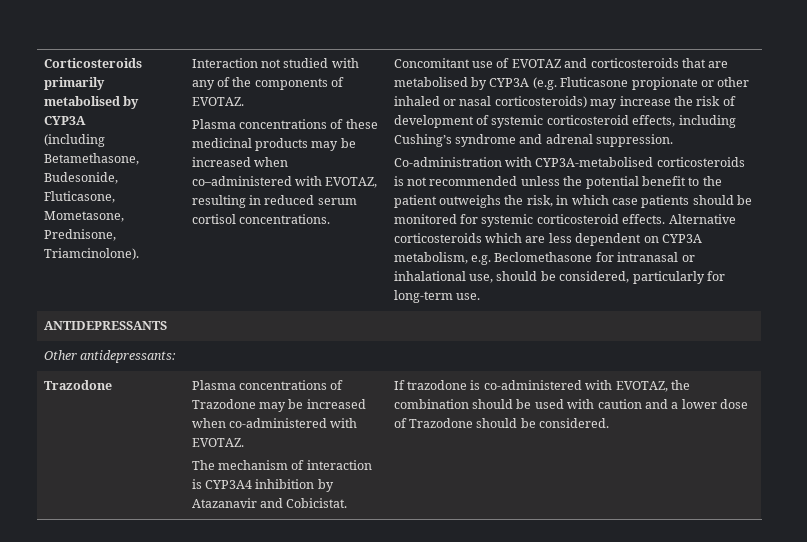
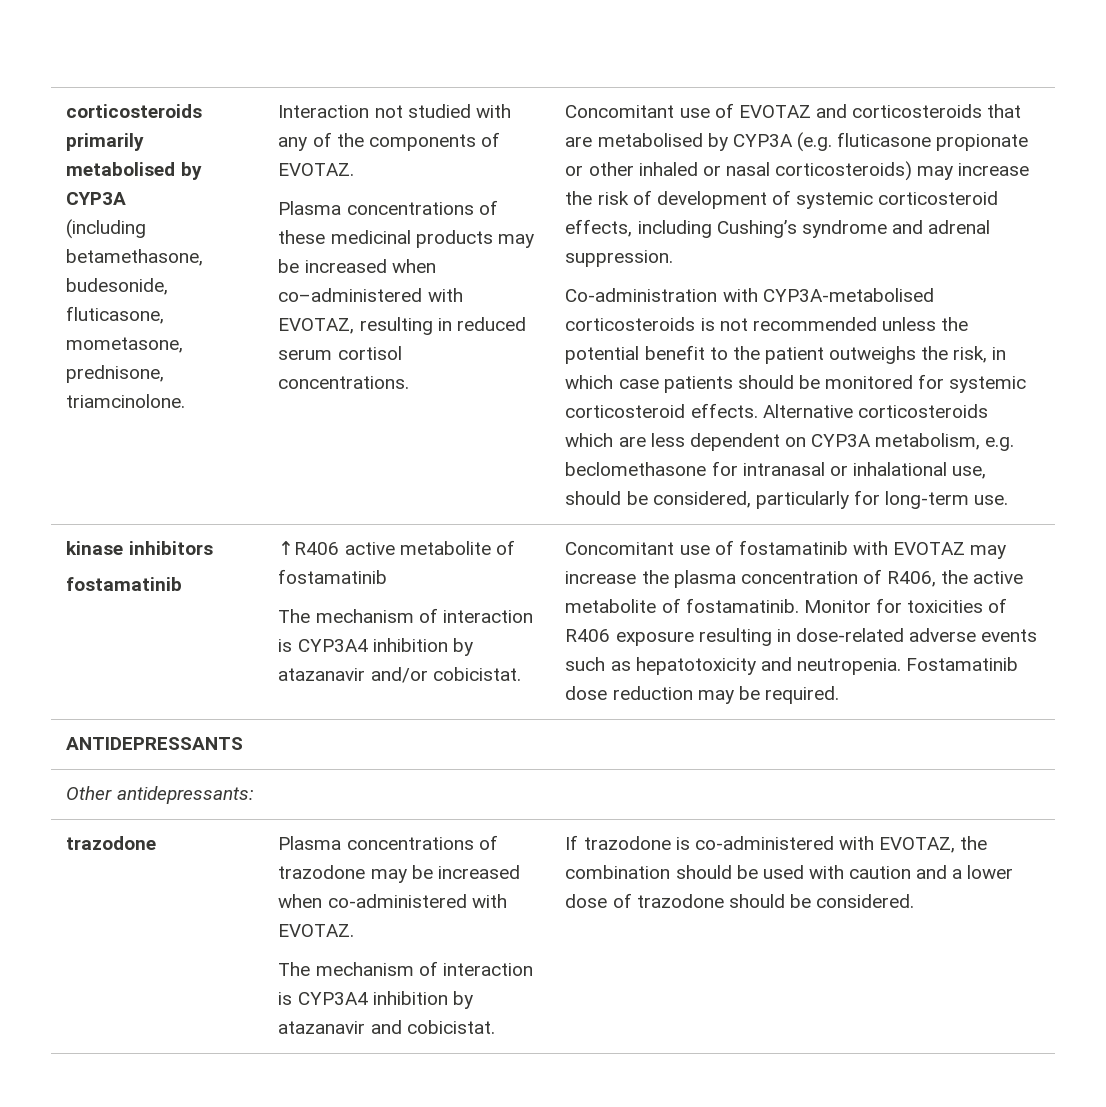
[43,58,142,68] Corticosteroids -> [66,104,203,118] corticosteroids
[43,153,139,165] [43,172,118,184] [43,191,115,203] [43,211,124,222] [43,229,116,241] [43,248,139,260] Betamethasone, Budesonide, Fluticasone, Mometasone, Prednisone, Triamcinolone). -> [66,249,204,266] [66,278,169,295] [66,306,165,324] [66,337,184,353] [66,365,165,383] [66,394,186,408] betamethasone, budesonide, fluticasone, mometasone, prednisone, triamcinolone.
[560,77,629,87] Fluticasone -> [837,132,932,147] fluticasone
[494,252,593,262] Beclomethasone -> [565,462,707,476] beclomethasone
(481, 296) none -> [66,541,213,555] [66,577,183,591] [278,540,515,555] [278,569,388,584] [278,608,533,623] [278,638,473,656] [278,667,521,683] [565,540,1007,559] [565,569,1024,588] [565,598,1008,613] [565,628,1038,646] [565,657,1019,675] [565,686,839,704] // kinase inhibitors // fostamatinib | ↑R406 active metabolite of fostamatinib // The mechanism of interaction is CYP3A4 inhibition by atazanavir and/or cobicistat. | Concomitant use of fostamatinib with EVOTAZ may increase the plasma concentration of R406, the active metabolite of fostamatinib. Monitor for toxicities of R406 exposure resulting in dose-related adverse events such as hepatotoxicity and neutropenia. Fostamatinib dose reduction may be required.
[43,380,112,390] [191,380,344,390] [191,399,256,409] Trazodone | Plasma concentrations of Trazodone -> [66,836,157,850] [278,835,498,850] [278,865,366,879] trazodone | Plasma concentrations of trazodone
[191,498,348,508] Atazanavir and Cobicistat. -> [278,1020,495,1034] atazanavir and cobicistat.
[409,418,474,428] Trazodone -> [636,894,724,908] trazodone

